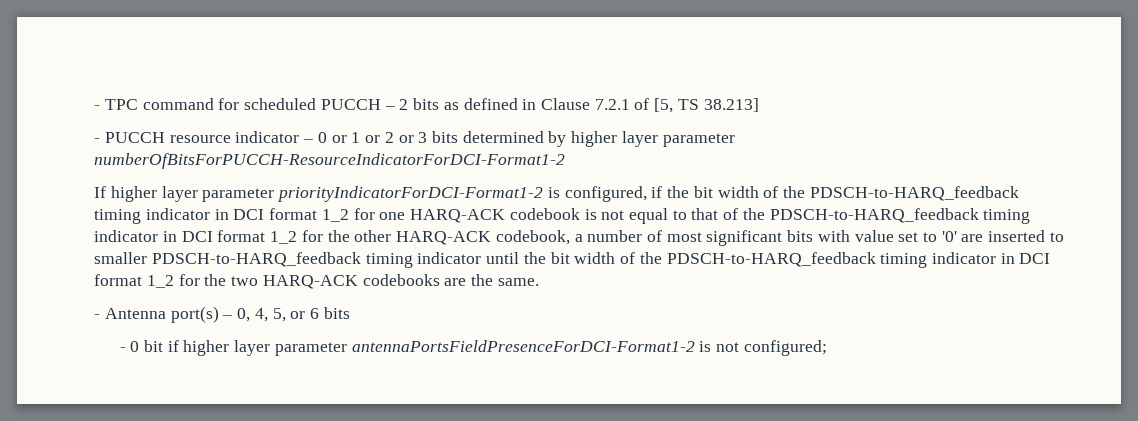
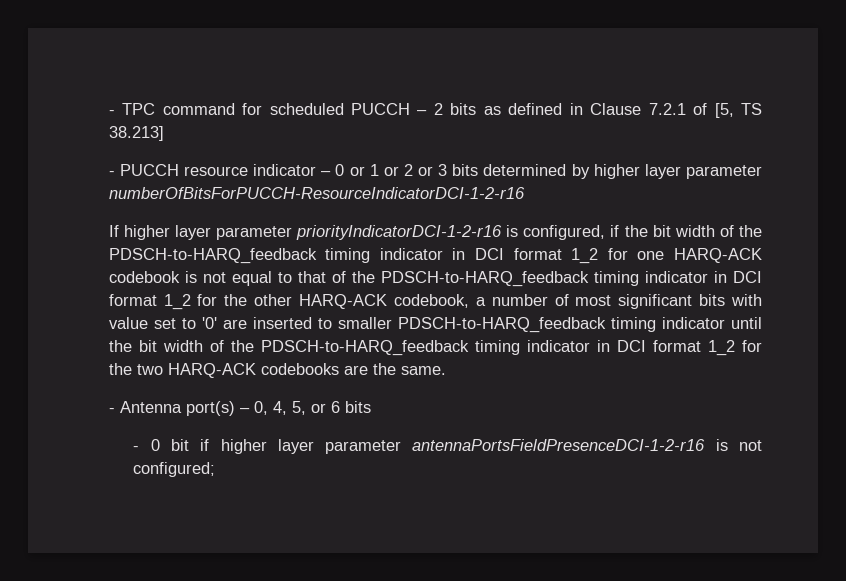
[94,153,566,169] numberOfBitsForPUCCH-ResourceIndicatorForDCI-Format1-2 -> [108,187,525,199] numberOfBitsForPUCCH-ResourceIndicatorDCI-1-2-r16
[277,186,544,202] priorityIndicatorForDCI-Format1-2 -> [296,225,503,240] priorityIndicatorDCI-1-2-r16
[351,340,695,352] antennaPortsFieldPresenceForDCI-Format1-2 -> [412,439,706,451] antennaPortsFieldPresenceDCI-1-2-r16

